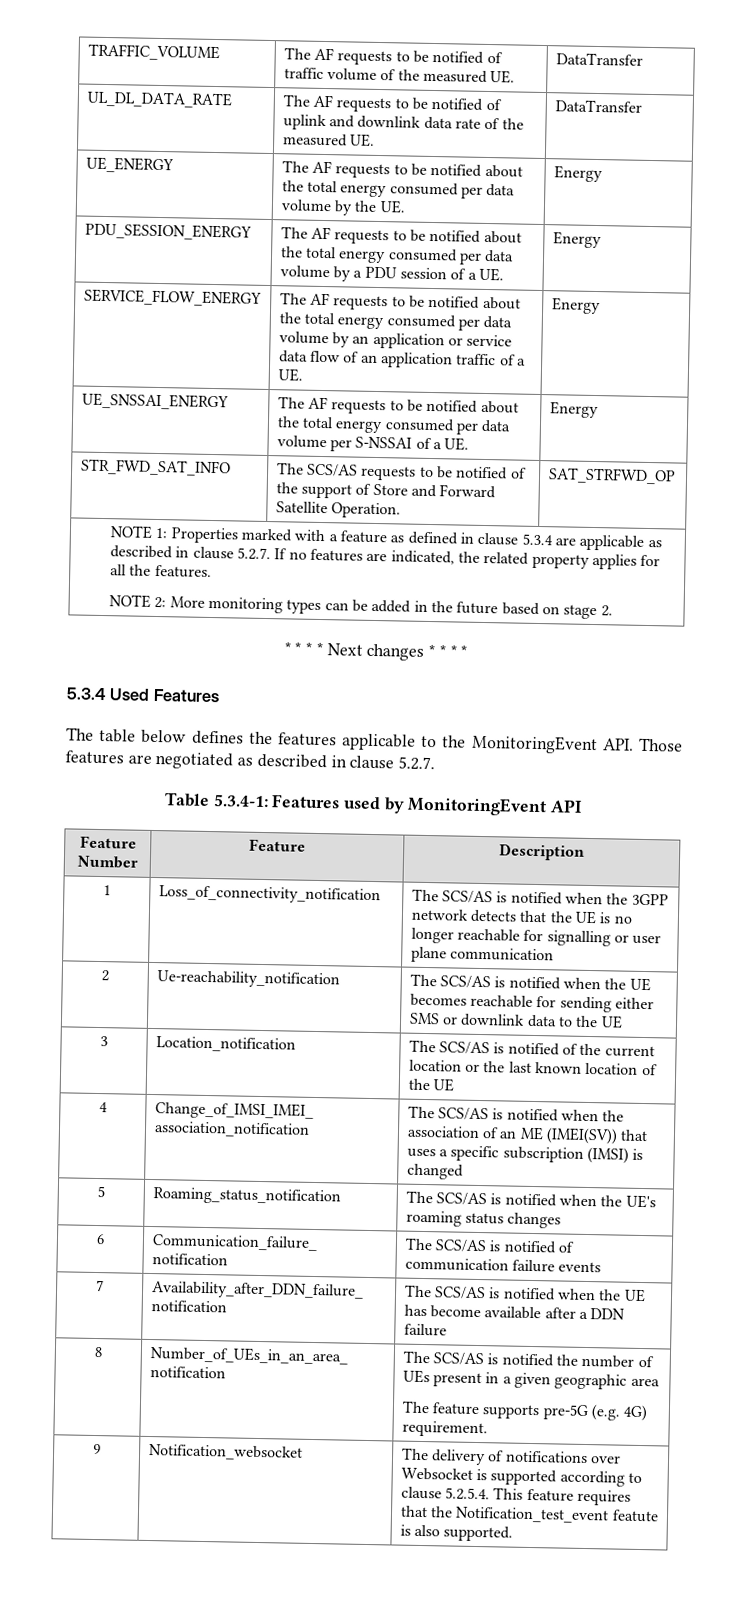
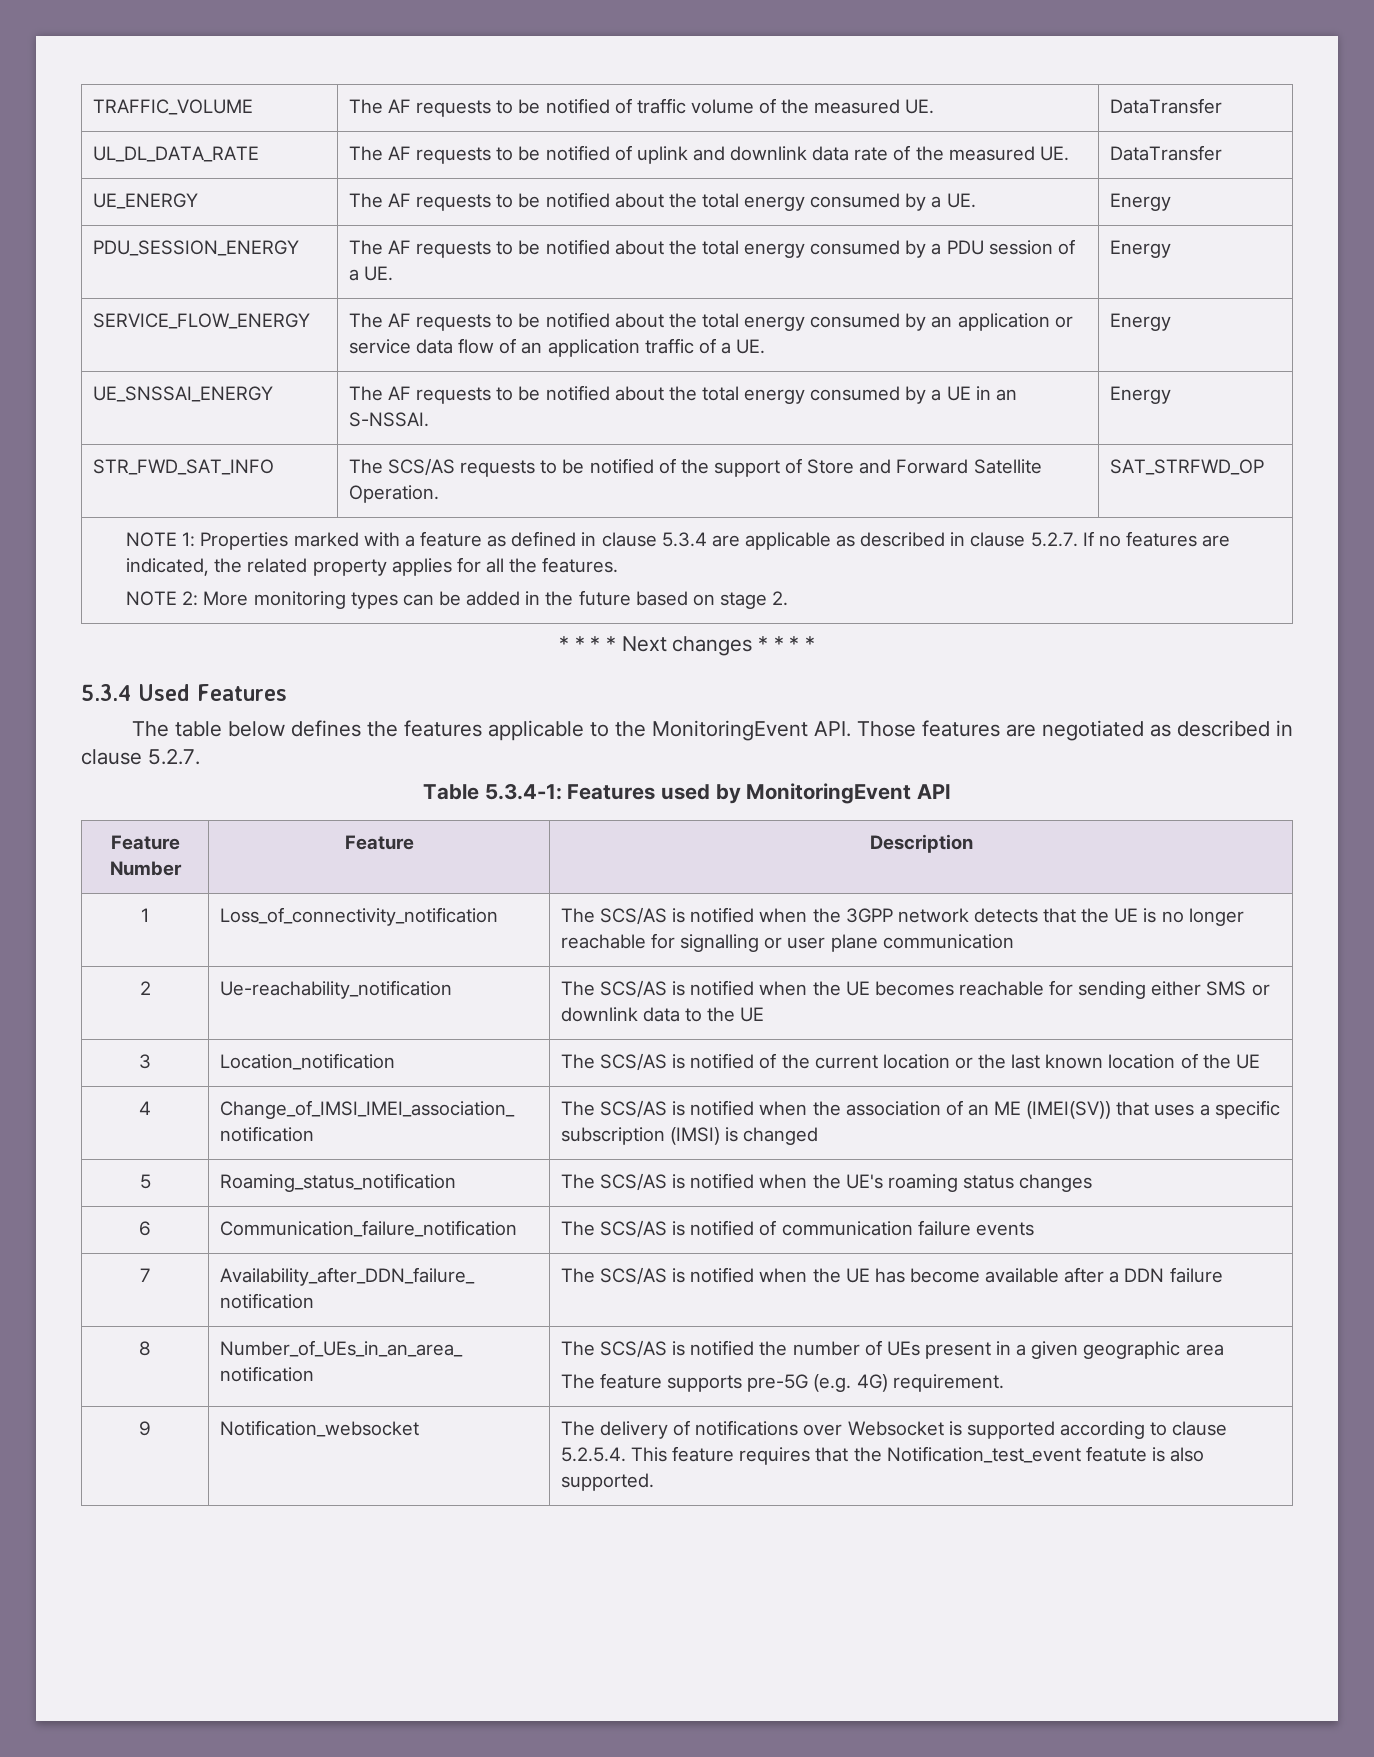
[460,183,516,199] [280,199,378,216] per data volume by the -> [905,193,942,211] by a
[458,249,515,265] [279,265,330,279] per data volume -> (901, 247) none
[457,315,513,331] [278,331,329,345] per data volume -> (901, 320) none
[455,419,512,435] [276,435,470,452] per data volume per S-NSSAI of a UE. -> [905,386,1017,404] [348,412,429,427] by a UE in an S-NSSAI.

